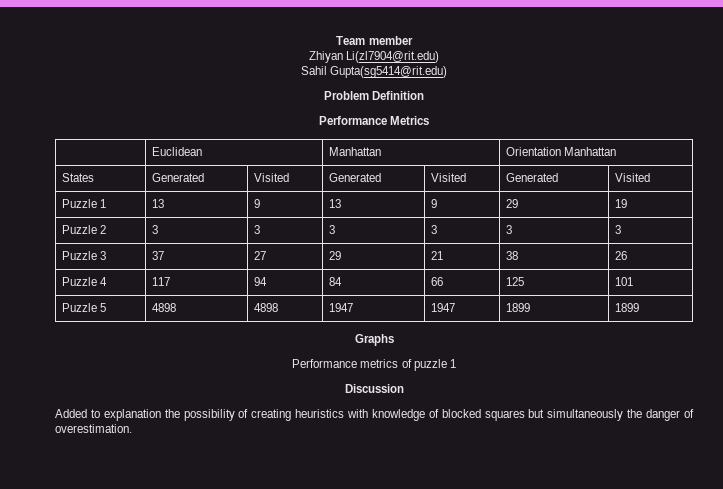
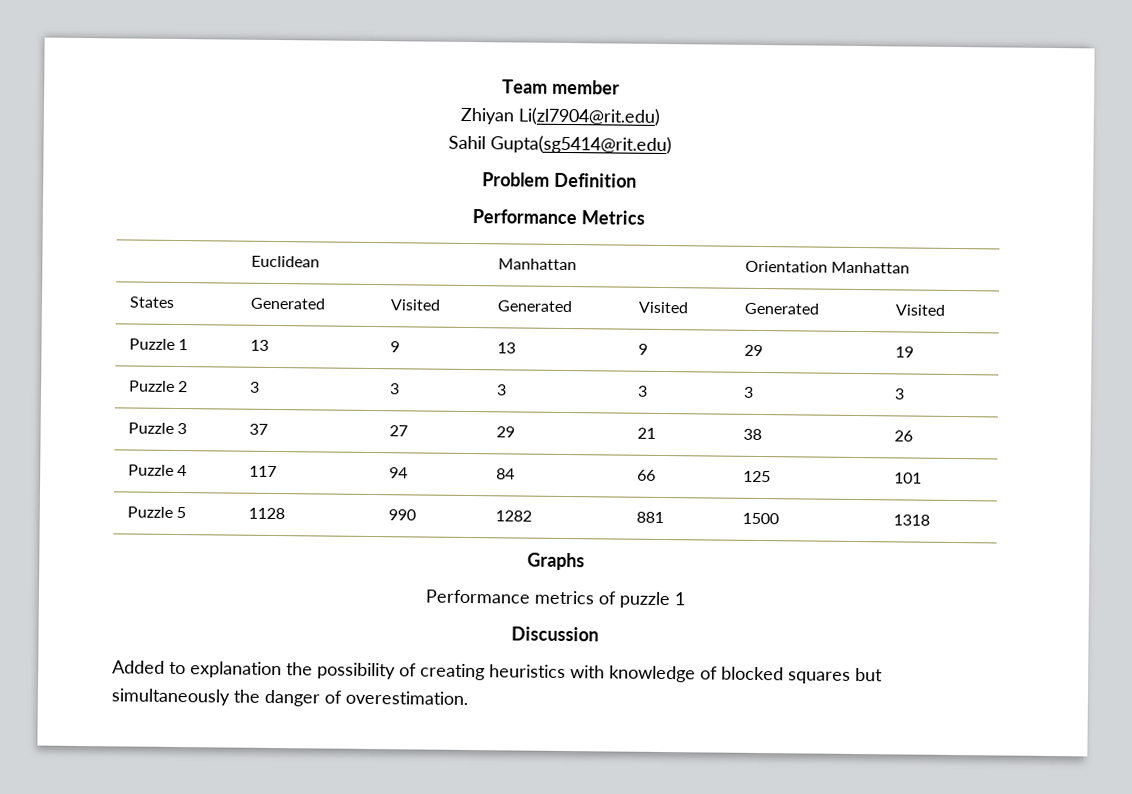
[151,303,176,312] [253,303,278,312] [328,303,353,312] [430,303,455,312] [505,303,530,312] [614,303,639,312] 4898 | 4898 | 1947 | 1947 | 1899 | 1899 -> [247,507,285,520] [387,509,416,521] [494,510,532,522] [635,511,664,524] [741,512,779,525] [892,514,930,526] 1128 | 990 | 1282 | 881 | 1500 | 1318

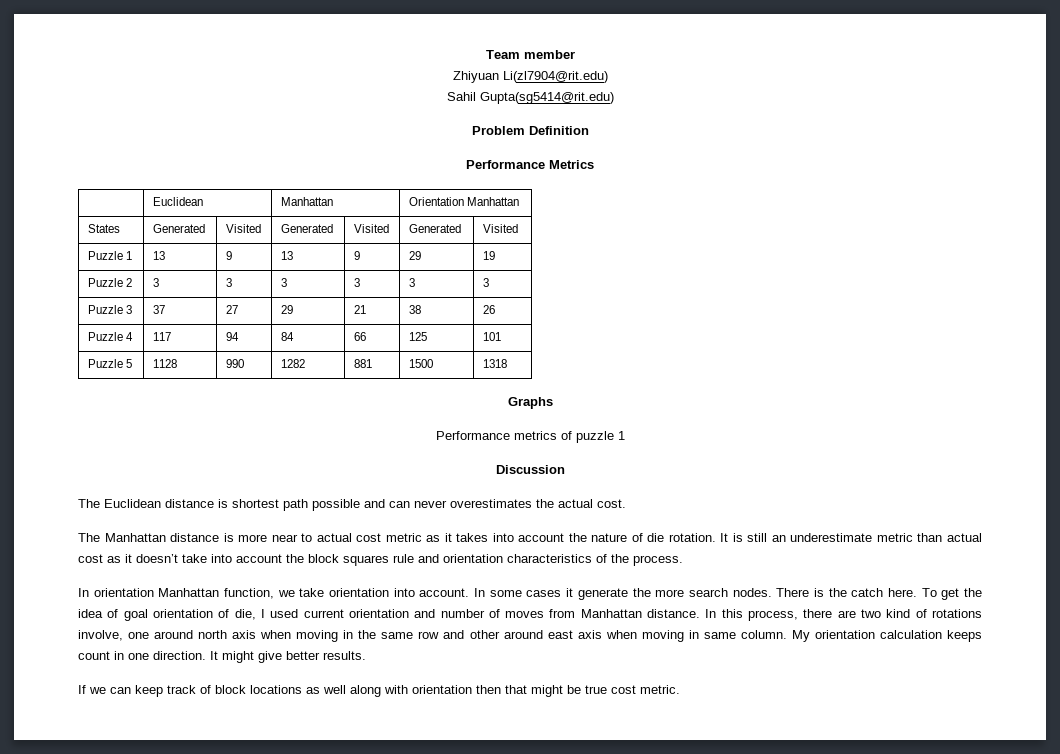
[459,107,514,125] Zhiyan -> [452,71,499,83] Zhiyuan
[112,660,883,684] [111,688,468,707] Added to explanation the possibility of creating heuristics with knowledge of blocked squares but simultaneously the danger of overestimation. -> [78,499,626,511] [78,533,982,542] [78,554,683,566] [78,588,982,600] [78,609,983,621] [78,630,982,642] [78,651,366,663] [78,685,680,697] The Euclidean distance is shortest path possible and can never overestimates the actual cost. // The Manhattan distance is more near to actual cost metric as it takes into account the nature of die rotation. It is still an underestimate metric than actual cost as it doesn’t take into account the block squares rule and orientation characteristics of the process. // In orientation Manhattan function, we take orientation into account. In some cases it generate the more search nodes. There is the catch here. To get the idea of goal orientation of die, I used current orientation and number of moves from Manhattan distance. In this process, there are two kind of rotations involve, one around north axis when moving in the same row and other around east axis when moving in same column. My orientation calculation keeps count in one direction. It might give better results. // If we can keep track of block locations as well along with orientation then that might be true cost metric.

